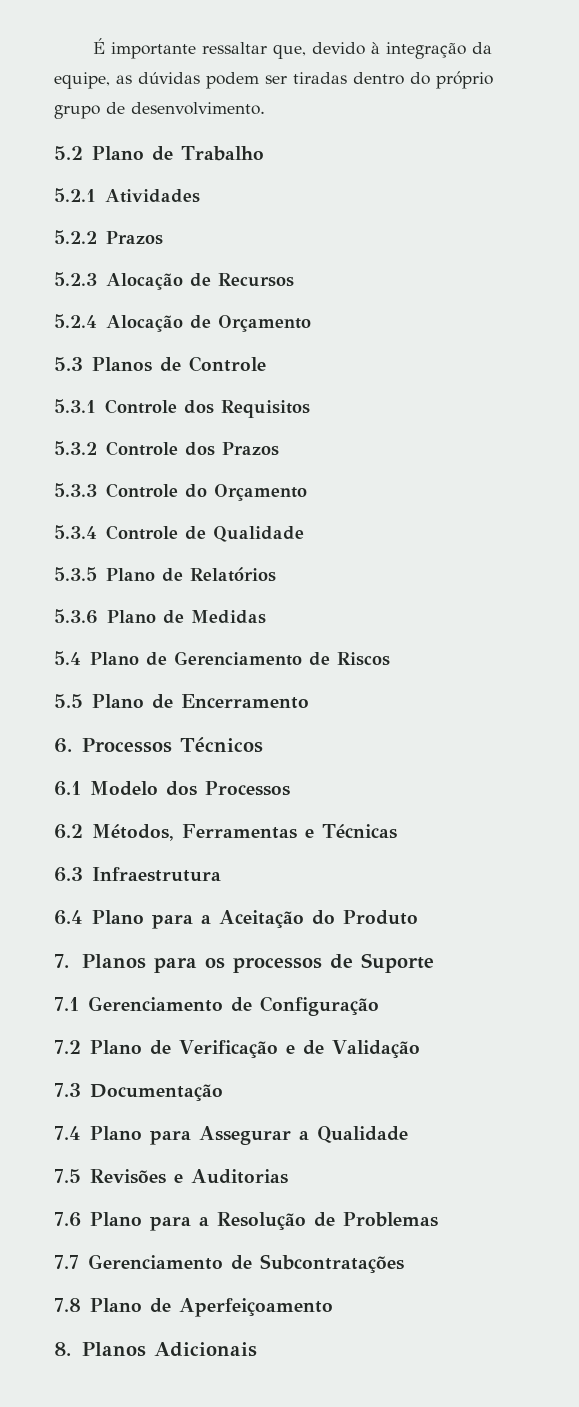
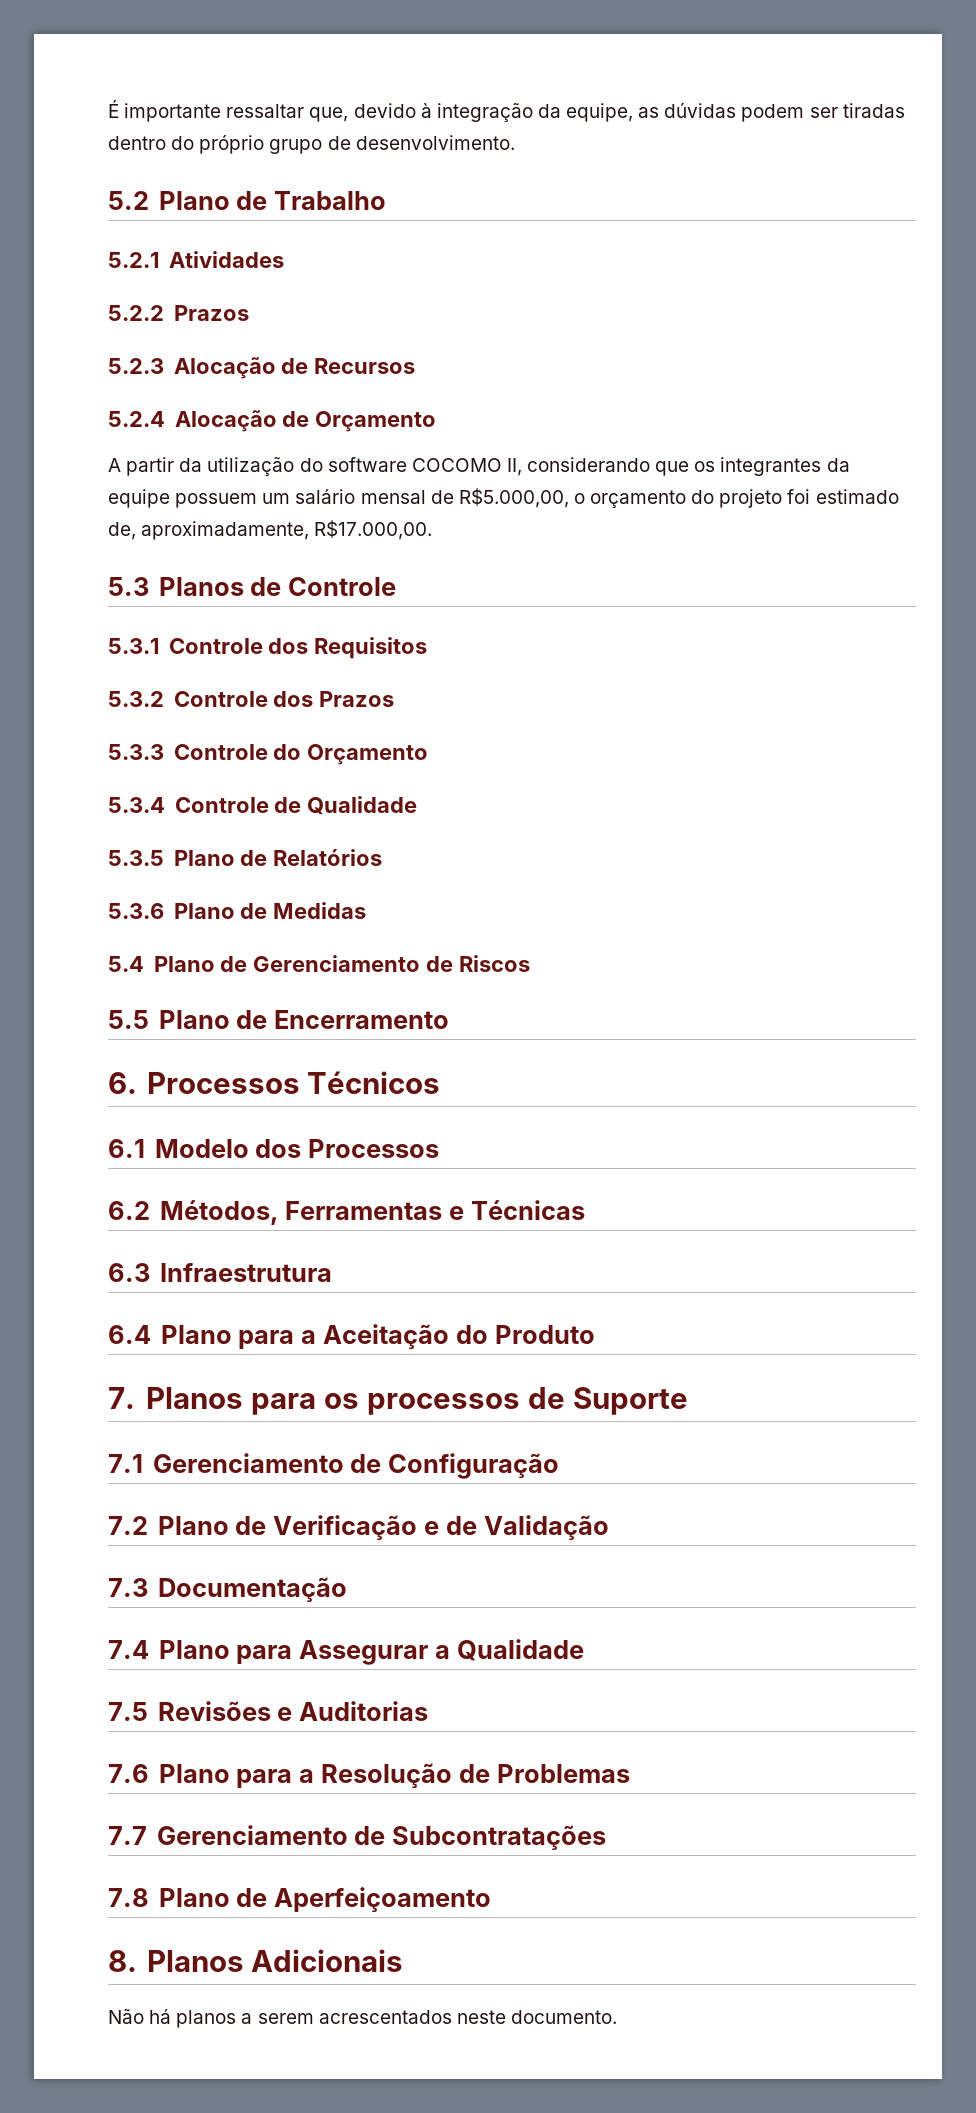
(311, 323) none -> [108,457,850,476] [108,488,899,508] [108,520,433,540] // A partir da utilização do software COCOMO II, considerando que os integrantes da equipe possuem um salário mensal de R$5.000,00, o orçamento do projeto foi estimado de, aproximadamente, R$17.000,00.
(257, 1349) none -> [108,2009,617,2028] // Não há planos a serem acrescentados neste documento.

